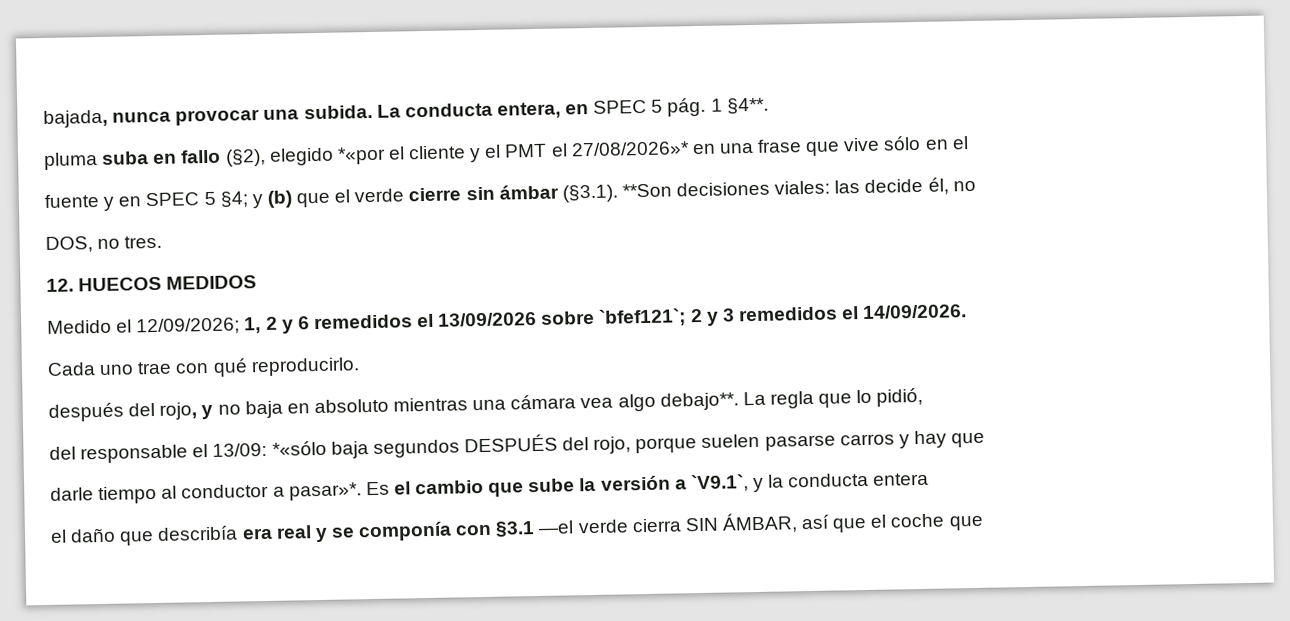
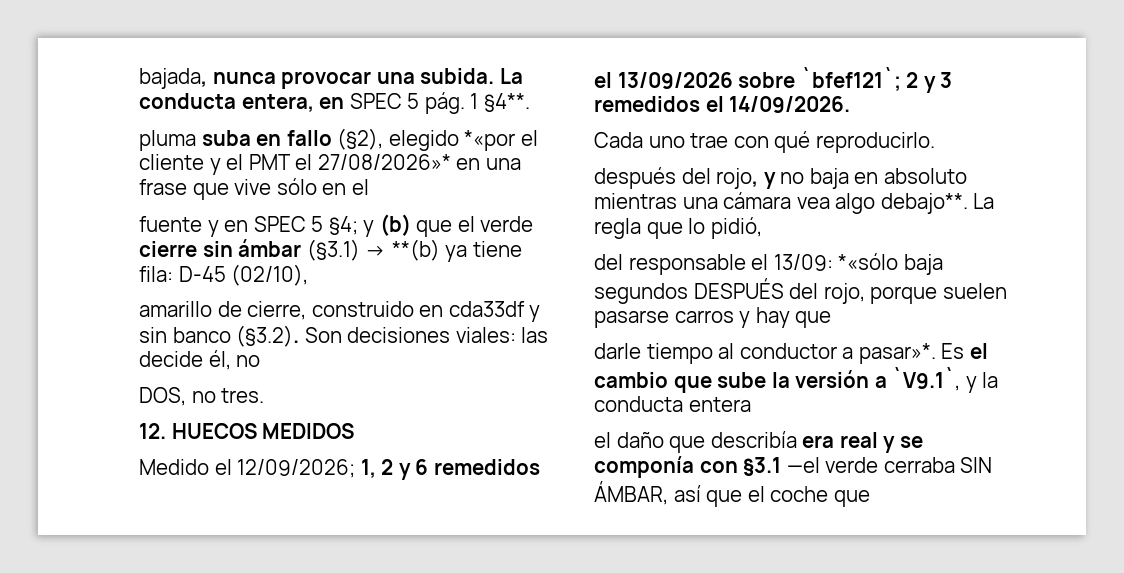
[561,183,672,203] (§3.1). **Son -> [306,239,522,262] [139,264,309,286] [139,301,541,322] [139,325,342,347] (§3.1) → **(b) ya tiene fila: D-45 (02/10), // amarillo de cierre, construido en cda33df y sin banco (§3.2). Son
[631,518,682,533] cierra -> [883,457,955,473] cerraba

